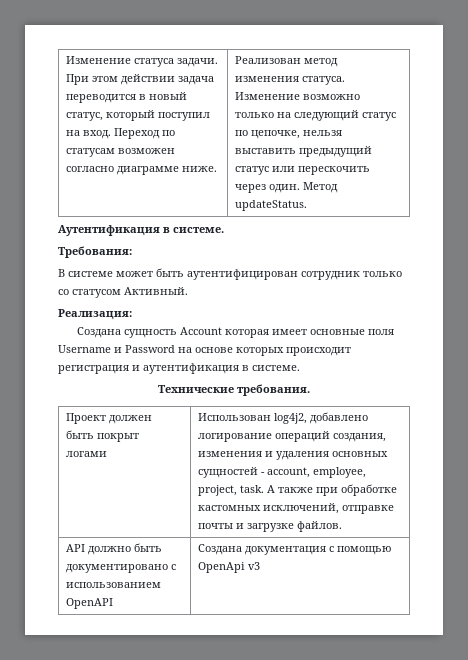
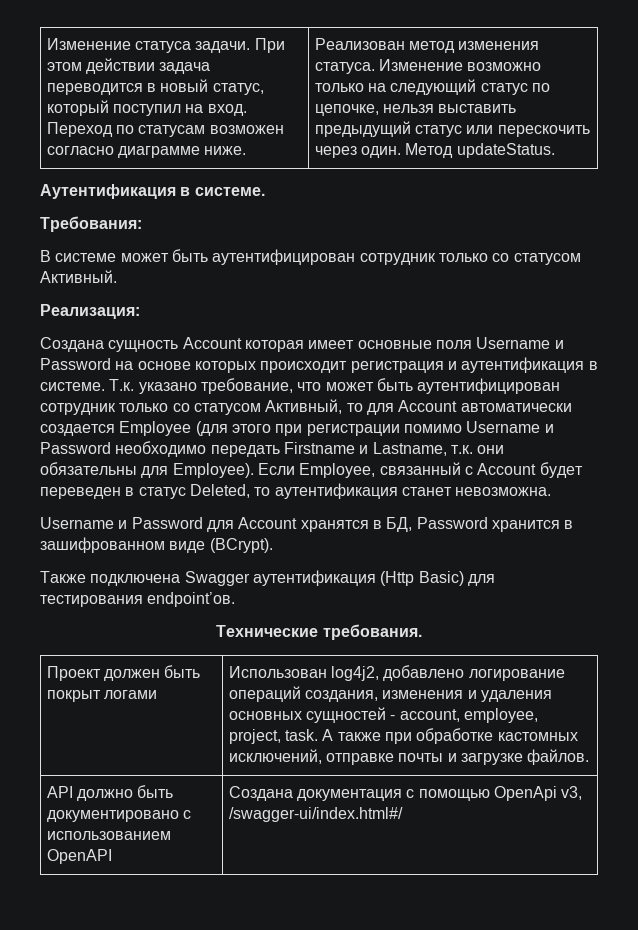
(300, 368) none -> [109,378,561,394] [40,399,572,415] [40,421,554,436] [40,441,505,457] [40,462,583,478] [40,483,552,499] [40,517,574,532] [40,537,273,553] [40,570,495,586] [40,592,236,607] Т.к. указано требование, что может быть аутентифицирован сотрудник только со статусом Активный, то для Account автоматически создается Employee (для этого при регистрации помимо Username и Password необходимо передать Firstname и Lastname, т.к. они обязательны для Employee). Если Employee, связанный с Account будет переведен в статус Deleted, то аутентификация станет невозможна. // Username и Password для Account хранятся в БД, Password хранится в зашифрованном виде (BCrypt). // Также подключена Swagger аутентификация (Http Basic) для тестирования endpoint’ов.
[248,562,261,570] v3 -> [561,786,583,800] [228,807,403,822] v3, /swagger-ui/index.html#/

